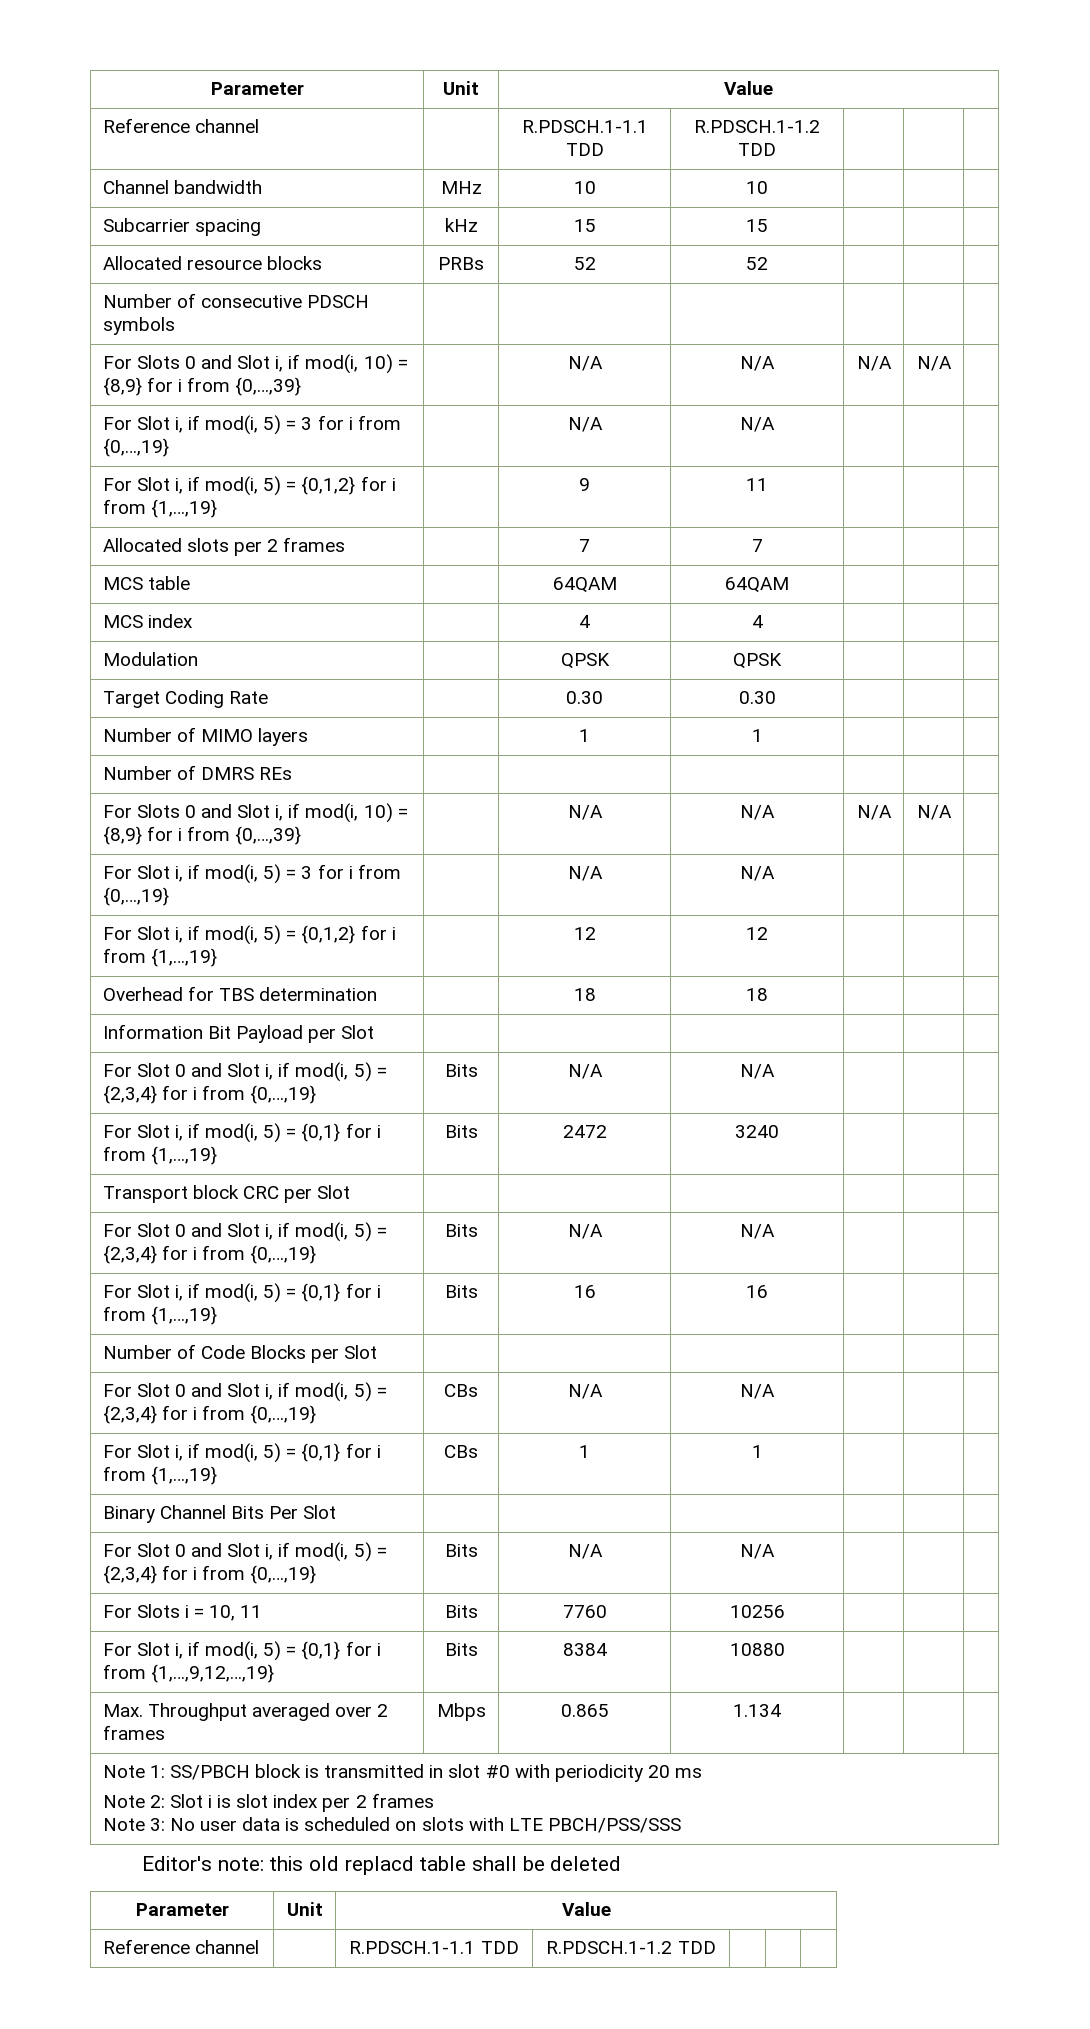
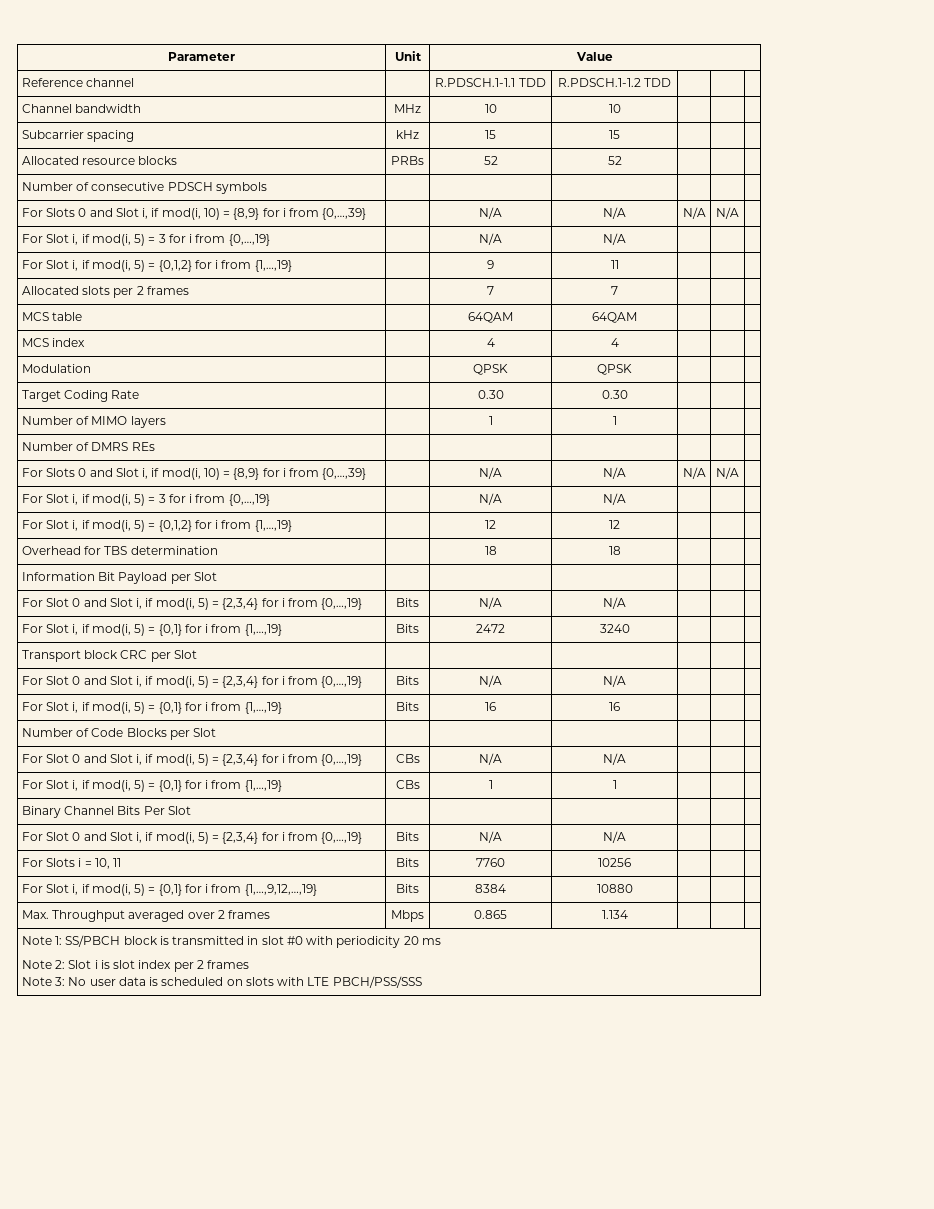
[141,1856,622,1875] [135,1903,229,1916] [286,1902,323,1916] [561,1902,611,1916] [102,1939,259,1954] [349,1941,519,1954] [546,1941,716,1954] // Editor's note: this old replacd table shall be deleted // Parameter | Unit | Value // Reference channel | | R.PDSCH.1-1.1 TDD | R.PDSCH.1-1.2 TDD | | | -> (422, 982) none

